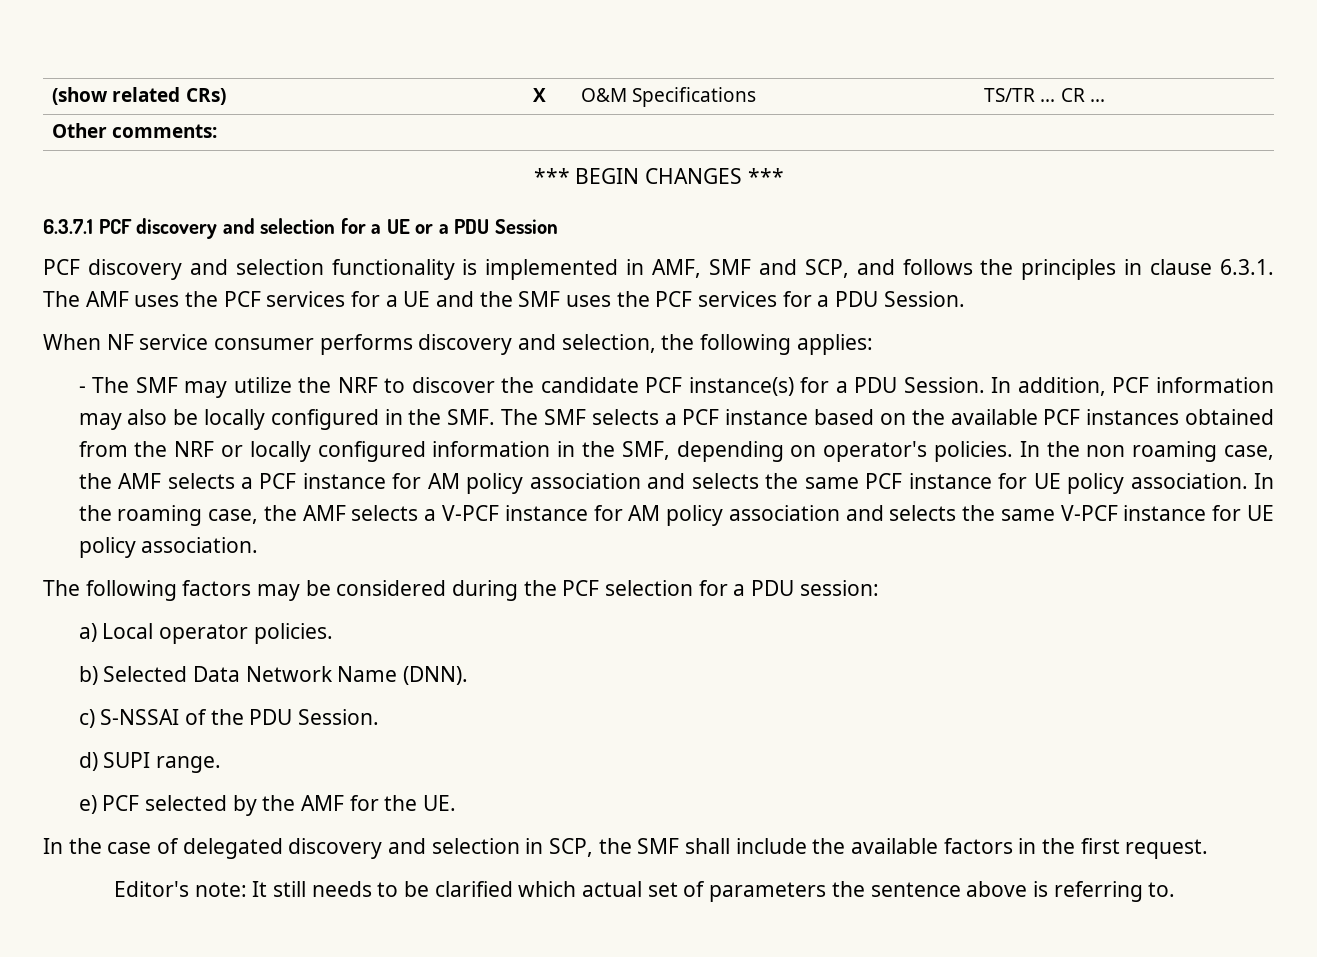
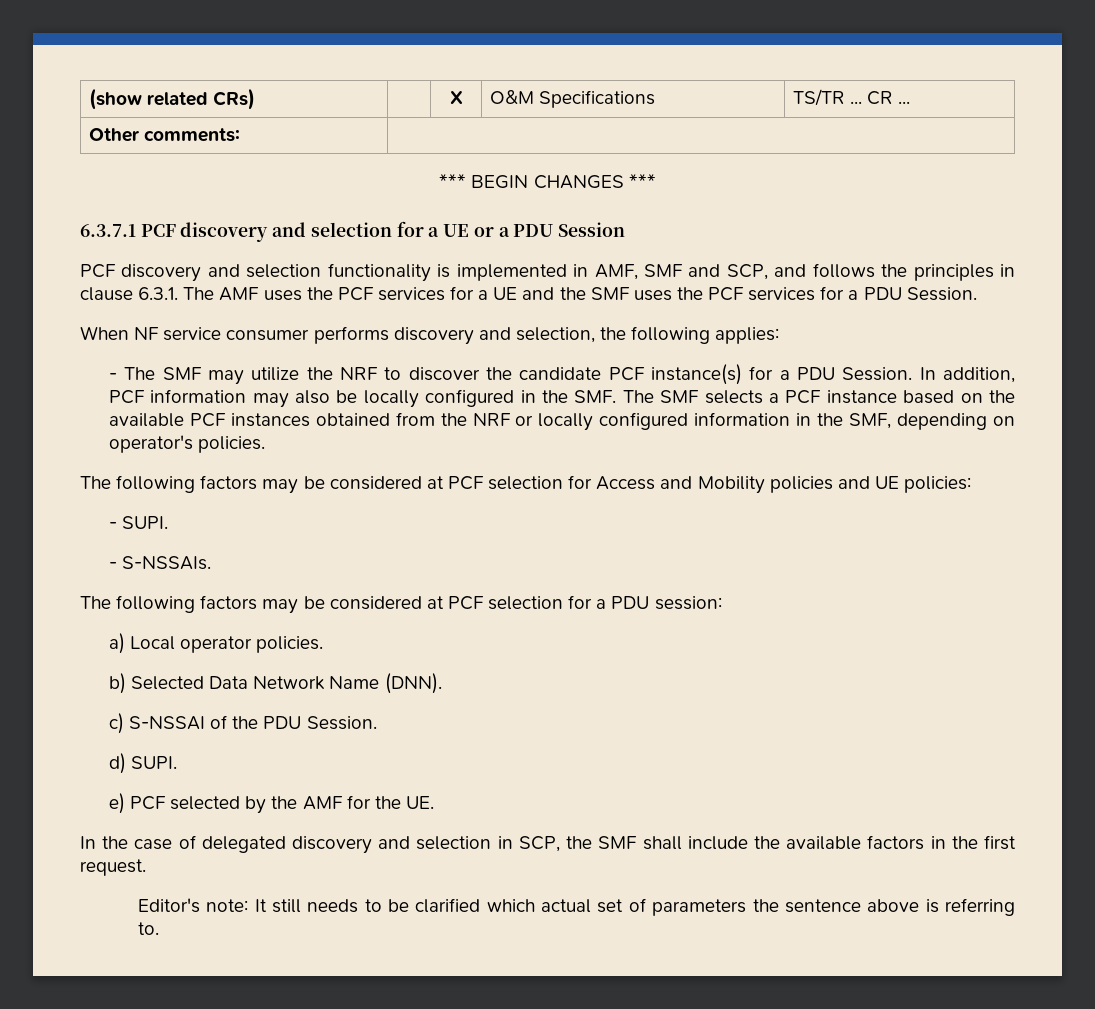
[1019,441,1274,462] [78,473,1274,494] [78,505,1274,526] [78,537,259,558] [43,580,557,601] In the non roaming case, the AMF selects a PCF instance for AM policy association and selects the same PCF instance for UE policy association. In the roaming case, the AMF selects a V-PCF instance for AM policy association and selects the same V-PCF instance for UE policy association. // The following factors may be considered during the -> [80,475,972,494] [108,516,169,529] [108,556,212,570] [80,595,444,614] // The following factors may be considered at PCF selection for Access and Mobility policies and UE policies: // - SUPI. // - S-NSSAIs. // The following factors may be considered at
[103,752,221,773] SUPI range. -> [131,756,178,769] SUPI.

